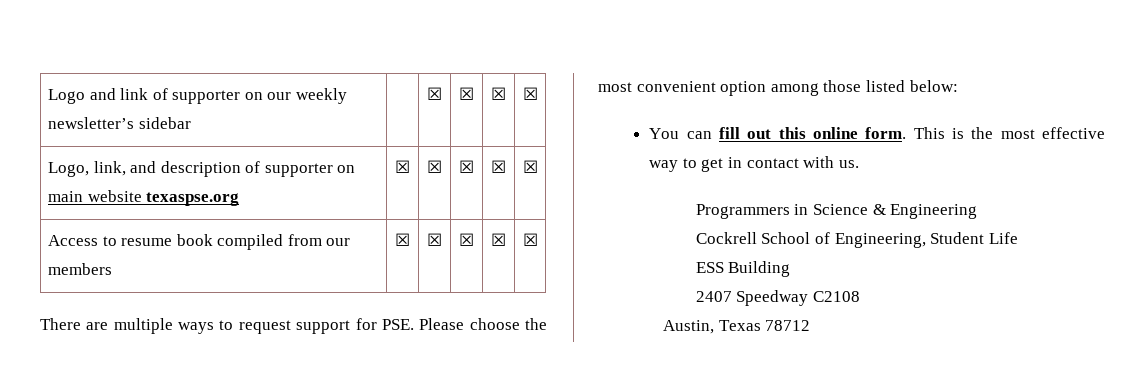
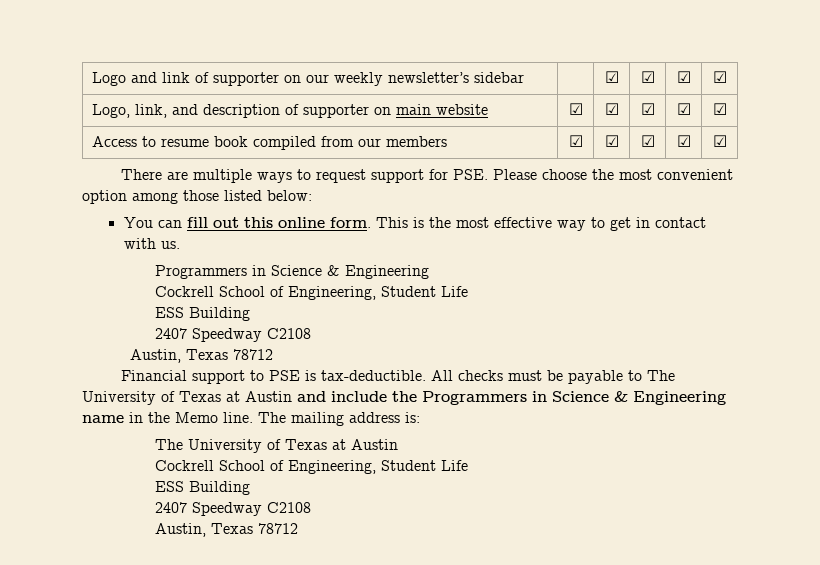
[427,87,442,100] [459,87,474,100] [491,87,506,100] [522,87,538,100] ☒ | ☒ | ☒ | ☒ -> [604,71,619,83] [640,71,655,83] [676,71,691,83] [712,71,727,83] ☑ | ☑ | ☑ | ☑
[146,192,240,206] [395,160,410,173] [427,160,442,173] [459,160,474,173] [491,160,506,173] [522,160,538,173] texaspse.org | ☒ | ☒ | ☒ | ☒ | ☒ -> [568,103,583,115] [604,103,619,115] [640,103,655,115] [676,103,691,115] [712,103,727,115] | ☑ | ☑ | ☑ | ☑ | ☑
[395,233,410,246] [427,233,442,246] [459,233,474,246] [491,233,506,246] [522,233,538,246] ☒ | ☒ | ☒ | ☒ | ☒ -> [568,135,583,147] [604,135,619,147] [640,135,655,147] [676,135,691,147] [712,135,727,147] ☑ | ☑ | ☑ | ☑ | ☑
(811, 325) none -> [120,370,675,384] [82,391,726,405] [82,412,420,426] [154,439,398,453] [154,460,468,474] [154,481,250,495] [154,502,311,516] [154,523,298,537] // Financial support to PSE is tax-deductible. All checks must be payable to The University of Texas at Austin and include the Programmers in Science & Engineering name in the Memo line. The mailing address is: // The University of Texas at Austin // Cockrell School of Engineering, Student Life // ESS Building // 2407 Speedway C2108 // Austin, Texas 78712

